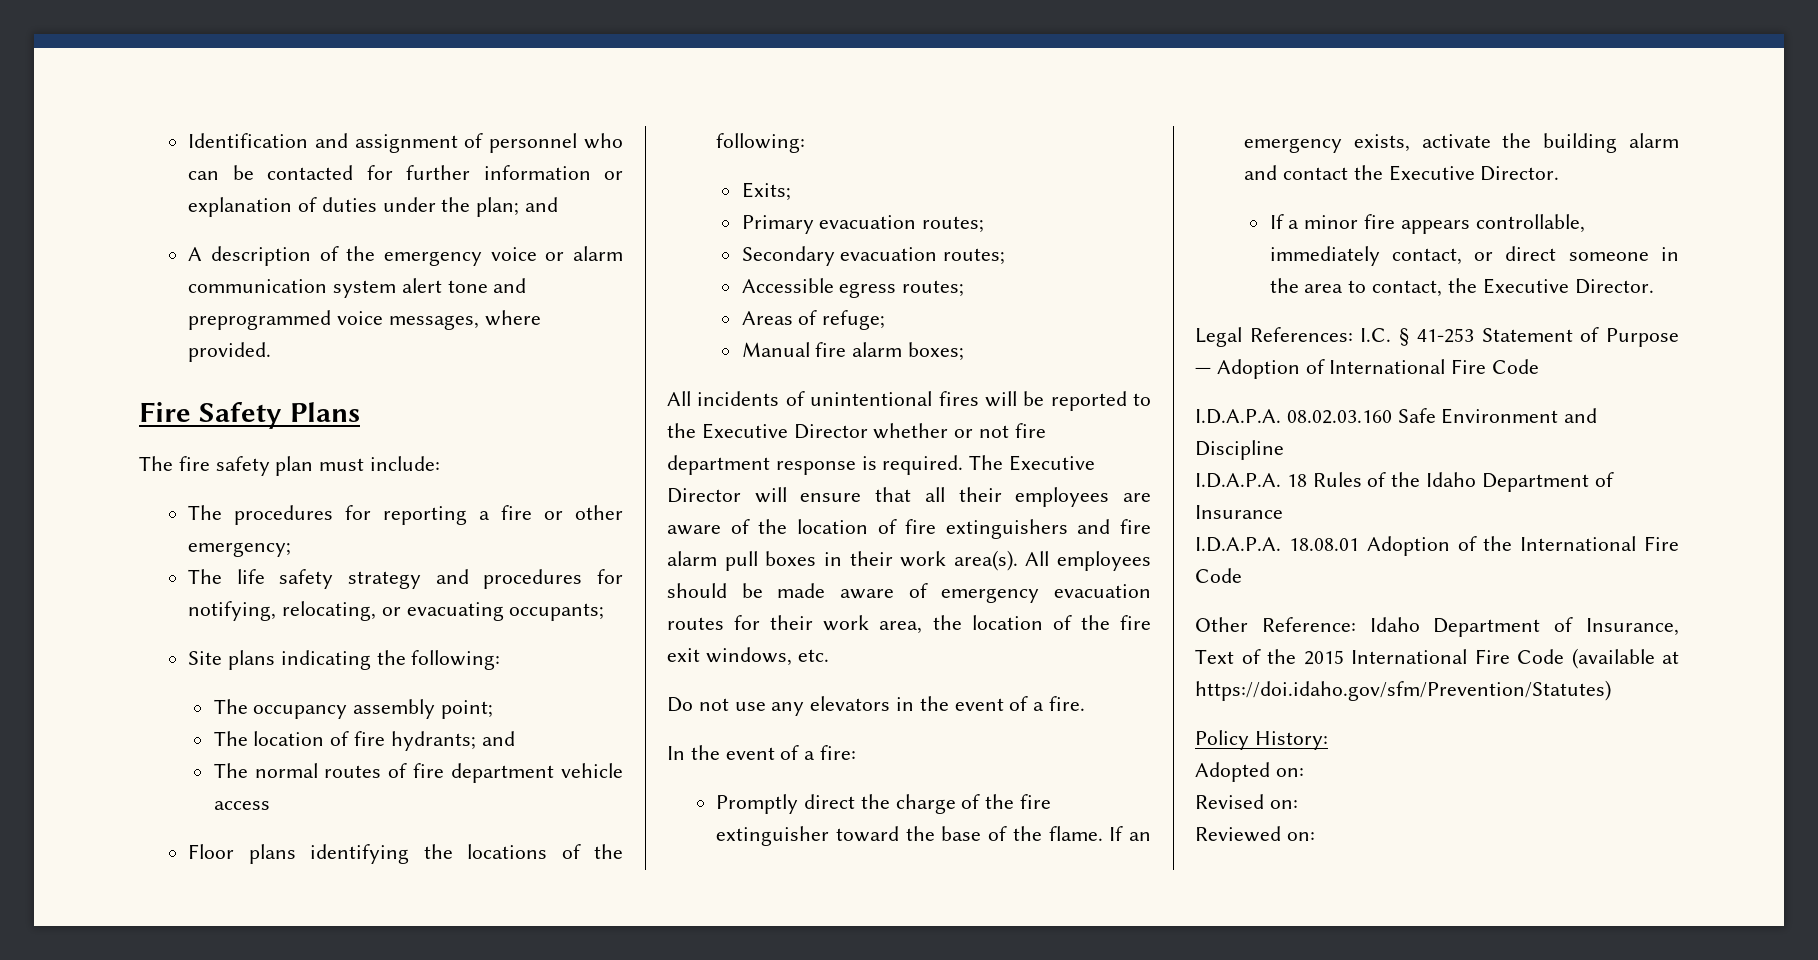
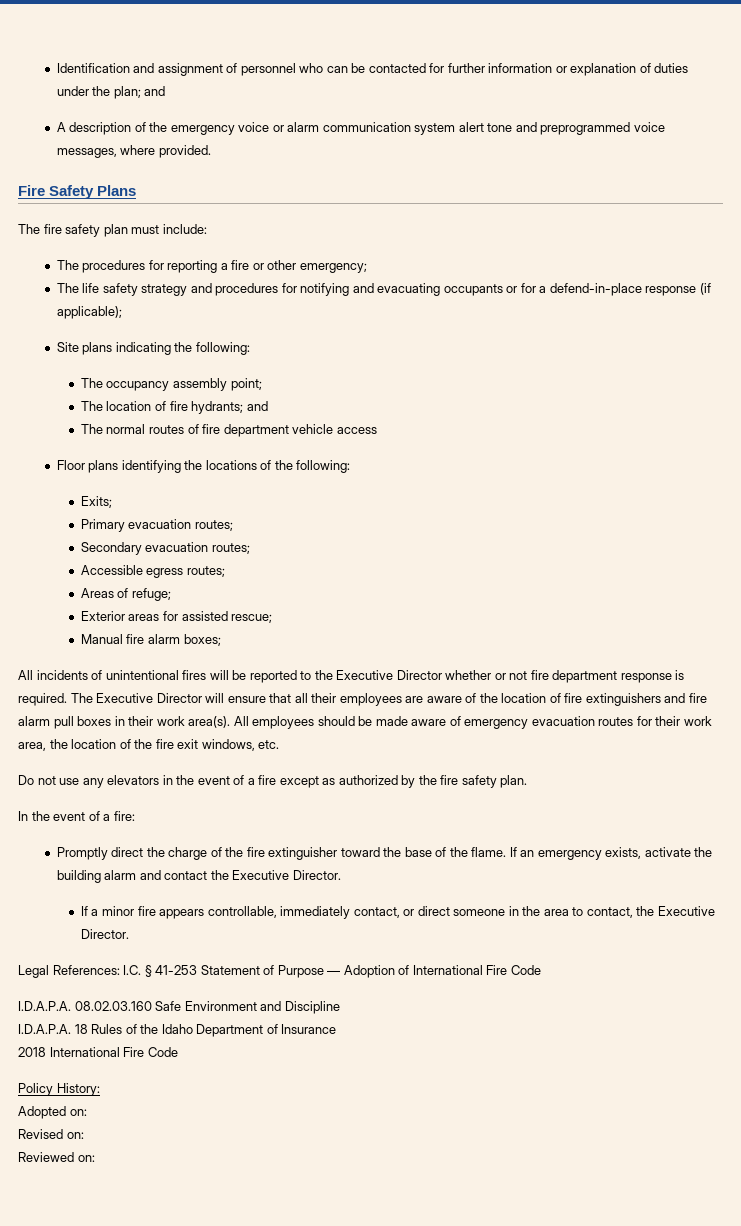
[188,601,605,621] notifying, relocating, or evacuating occupants; -> [300,283,711,296] [56,306,122,319] notifying and evacuating occupants or for a defend-in-place response (if applicable);
(886, 320) none -> [80,611,273,623] // Exterior areas for assisted rescue;
[1049,696,1086,711] fire. -> [258,775,528,788] fire except as authorized by the fire safety plan.
[1195,536,1679,556] [1195,568,1242,583] [1195,617,1679,637] [1195,648,1679,669] [1195,680,1611,701] I.D.A.P.A. 18.08.01 Adoption of the International Fire Code // Other Reference: Idaho Department of Insurance, Text of the 2015 International Fire Code (available at https://doi.idaho.gov/sfm/Prevention/Statutes) -> [18,1047,178,1057] 2018 International Fire Code

